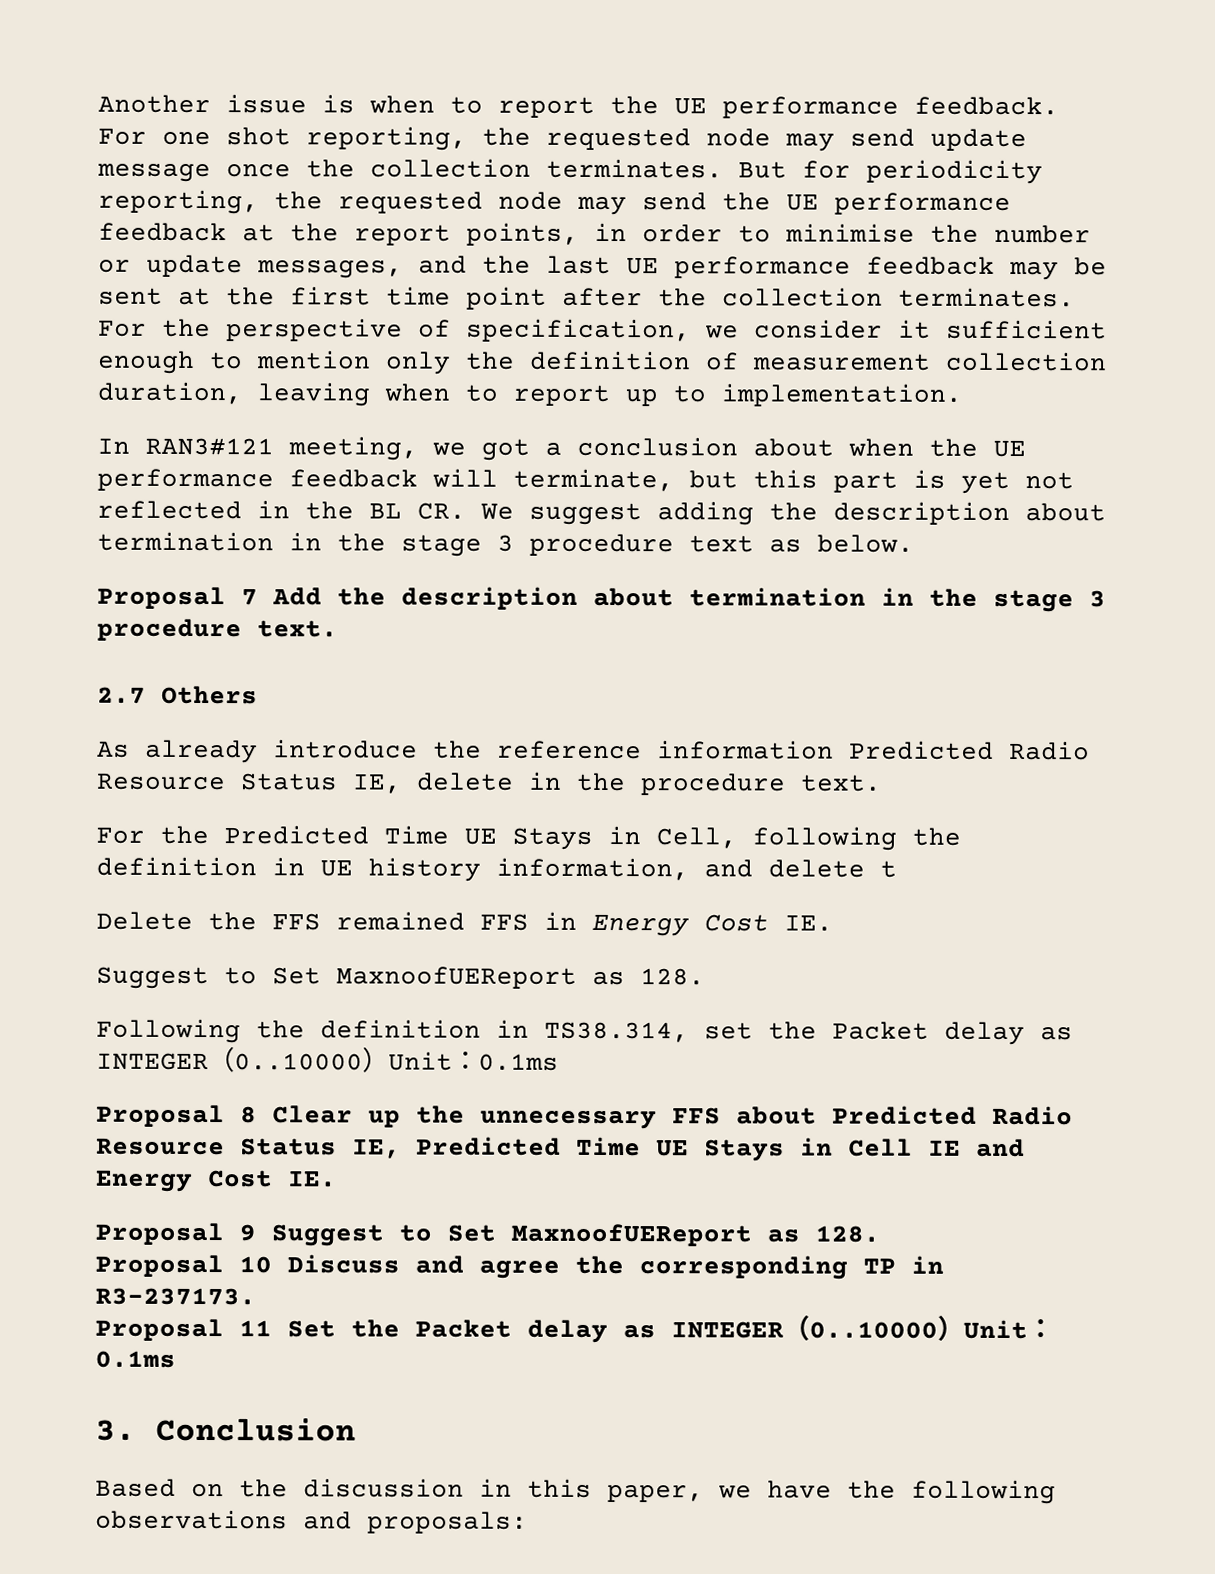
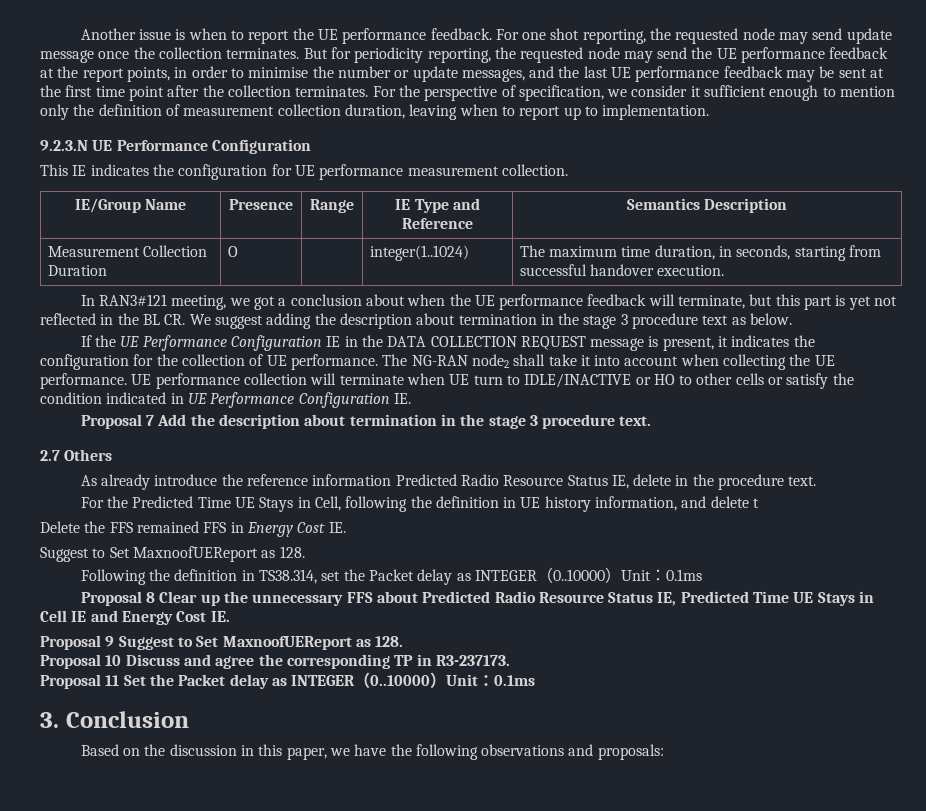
(962, 395) none -> [40,139,311,154] [40,164,568,180] [74,198,187,213] [228,199,293,210] [310,199,354,213] [395,198,480,213] [402,218,473,229] [626,198,788,213] [47,245,208,257] [47,265,107,276] [227,246,238,257] [369,245,469,261] [519,245,882,261] [519,264,725,276] // 9.2.3.N UE Performance Configuration // This IE indicates the configuration for UE performance measurement collection. // IE/Group Name | Presence | Range | IE Type and Reference | Semantics Description // Measurement Collection Duration | O | | integer(1..1024) | The maximum time duration, in seconds, starting from successful handover execution.
(914, 543) none -> [80,335,815,351] [40,354,835,370] [40,373,854,389] [40,392,411,408] // If the UE Performance Configuration IE in the DATA COLLECTION REQUEST message is present, it indicates the configuration for the collection of UE performance. The NG-RAN node2 shall take it into account when collecting the UE performance. UE performance collection will terminate when UE turn to IDLE/INACTIVE or HO to other cells or satisfy the condition indicated in UE Performance Configuration IE.

